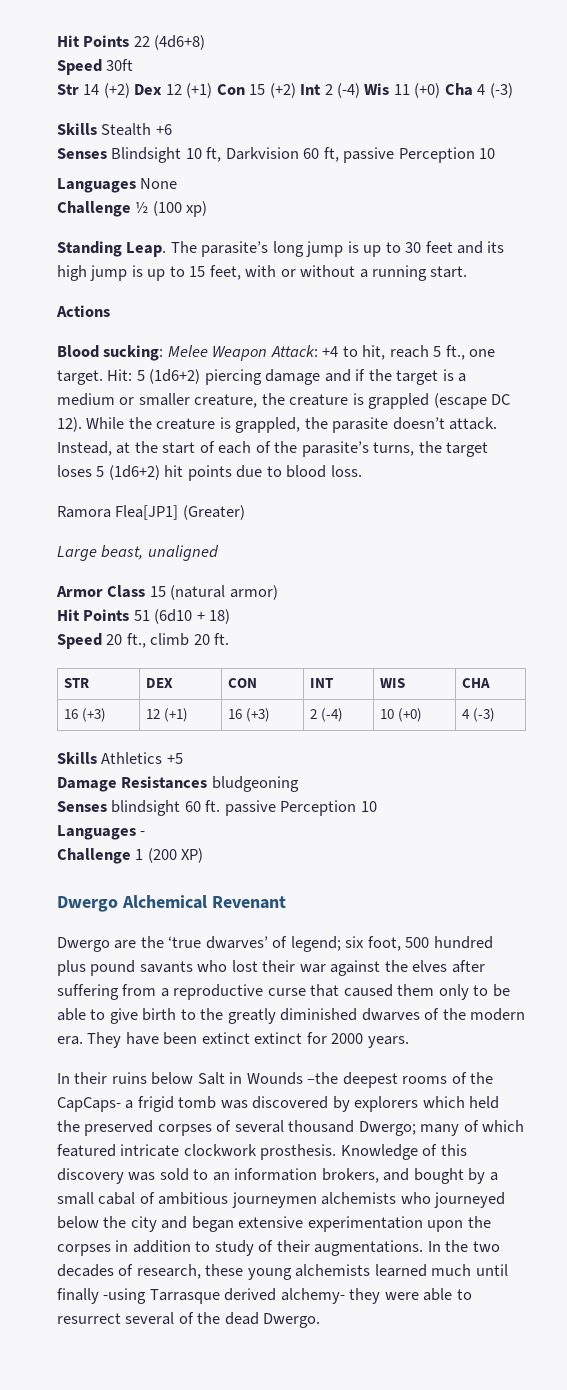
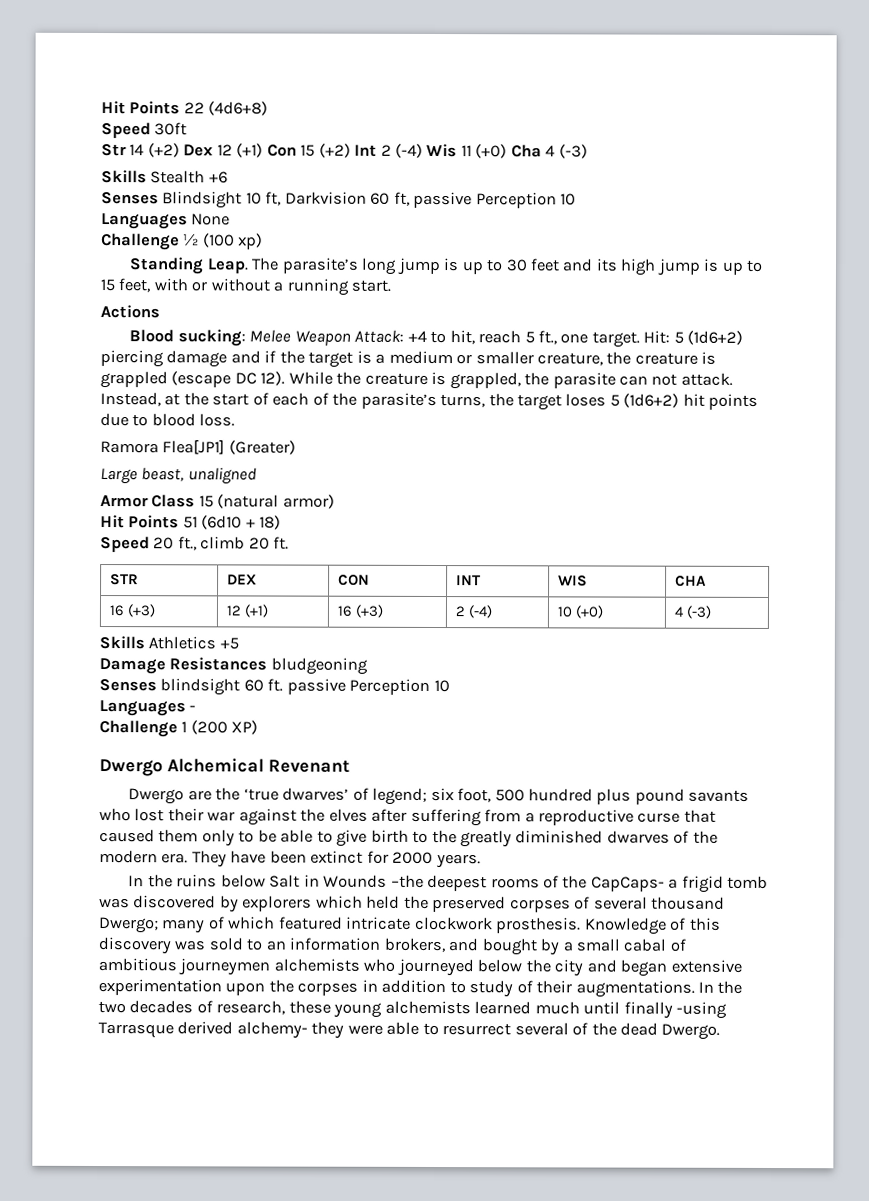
[392,417,445,430] doesn’t -> [619,373,678,386] can not
[254,1032,303,1044] extinct -> (364, 857) none
[74,1072,108,1084] their -> [147,874,173,888] the

